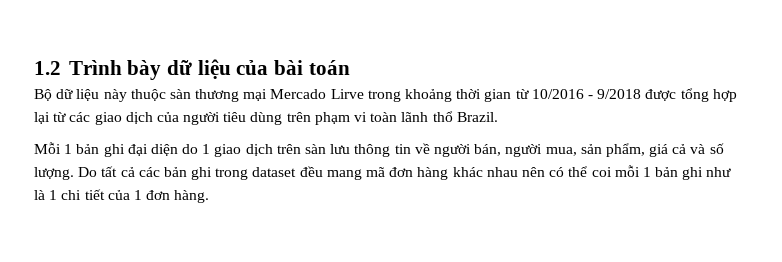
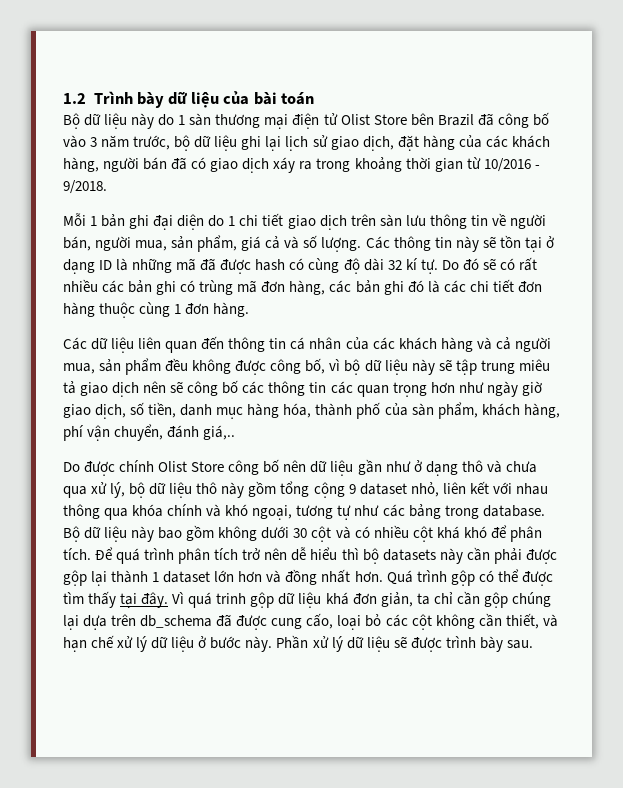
[130,89,166,101] thuộc -> [158,114,186,126] do 1
[270,89,364,99] Mercado Lirve -> [292,112,549,129] [63,135,550,151] [63,157,313,173] điện tử Olist Store bên Brazil đã công bố vào 3 năm trước, bộ dữ liệu ghi lại lịch sử giao dịch, đặt hàng của các khách hàng, người bán đã có giao dịch xáy ra
[597,88,737,102] [34,111,498,125] 9/2018 được tổng hợp lại từ các giao dịch của người tiêu dùng trên phạm vi toàn lãnh thổ Brazil. -> [63,180,107,194] 9/2018.
(211, 149) none -> [239,213,284,226] chi tiết
[78,165,732,180] [34,189,210,203] Do tất cả các bản ghi trong dataset đều mang mã đơn hàng khác nhau nên có thể coi mỗi 1 bản ghi như là 1 chi tiết của 1 đơn hàng. -> [365,235,554,252] [63,257,537,274] [63,279,542,295] [63,302,250,318] [63,336,551,353] [63,358,550,375] [63,380,542,397] [63,402,560,419] [63,424,236,441] [63,459,537,476] [63,481,548,498] [63,504,545,520] [63,525,542,542] [63,547,557,564] [63,569,553,586] [63,591,551,608] [63,613,558,630] [63,635,533,652] Các thông tin này sẽ tồn tại ở dạng ID là những mã đã được hash có cùng độ dài 32 kí tự. Do đó sẽ có rất nhiều các bản ghi có trùng mã đơn hàng, các bản ghi đó là các chi tiết đơn hàng thuộc cùng 1 đơn hàng. // Các dữ liệu liên quan đến thông tin cá nhân của các khách hàng và cả người mua, sản phẩm đều không được công bố, vì bộ dữ liệu này sẽ tập trung miêu tả giao dịch nên sẽ công bố các thông tin các quan trọng hơn như ngày giờ giao dịch, số tiền, danh mục hàng hóa, thành phố của sàn phẩm, khách hàng, phí vận chuyển, đánh giá,.. // Do được chính Olist Store công bố nên dữ liệu gần như ở dạng thô và chưa qua xử lý, bộ dữ liệu thô này gồm tổng cộng 9 dataset nhỏ, liên kết với nhau thông qua khóa chính và khó ngoại, tương tự như các bảng trong database. Bộ dữ liệu này bao gồm không dưới 30 cột và có nhiều cột khá khó để phân tích. Để quá trình phân tích trở nên dễ hiểu thì bộ datasets này cần phải được gộp lại thành 1 dataset lớn hơn và đồng nhất hơn. Quá trình gộp có thể được tìm thấy tại đây. Vì quá trinh gộp dữ liệu khá đơn giản, ta chỉ cần gộp chúng lại dựa trên db_schema đã được cung cấo, loại bỏ các cột không cần thiết, và hạn chế xử lý dữ liệu ở bước này. Phần xử lý dữ liệu sẽ được trình bày sau.

